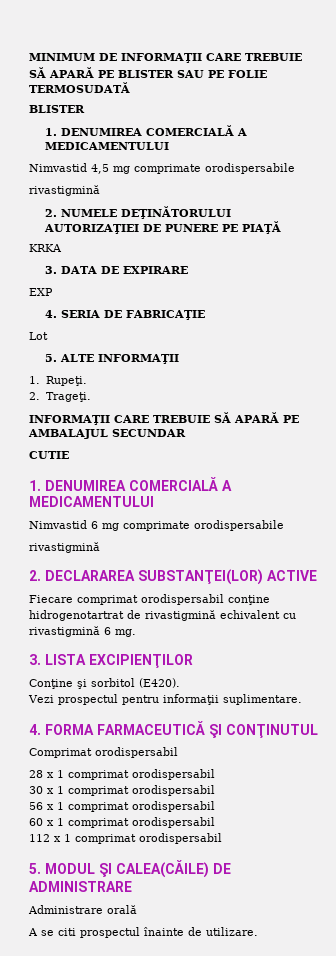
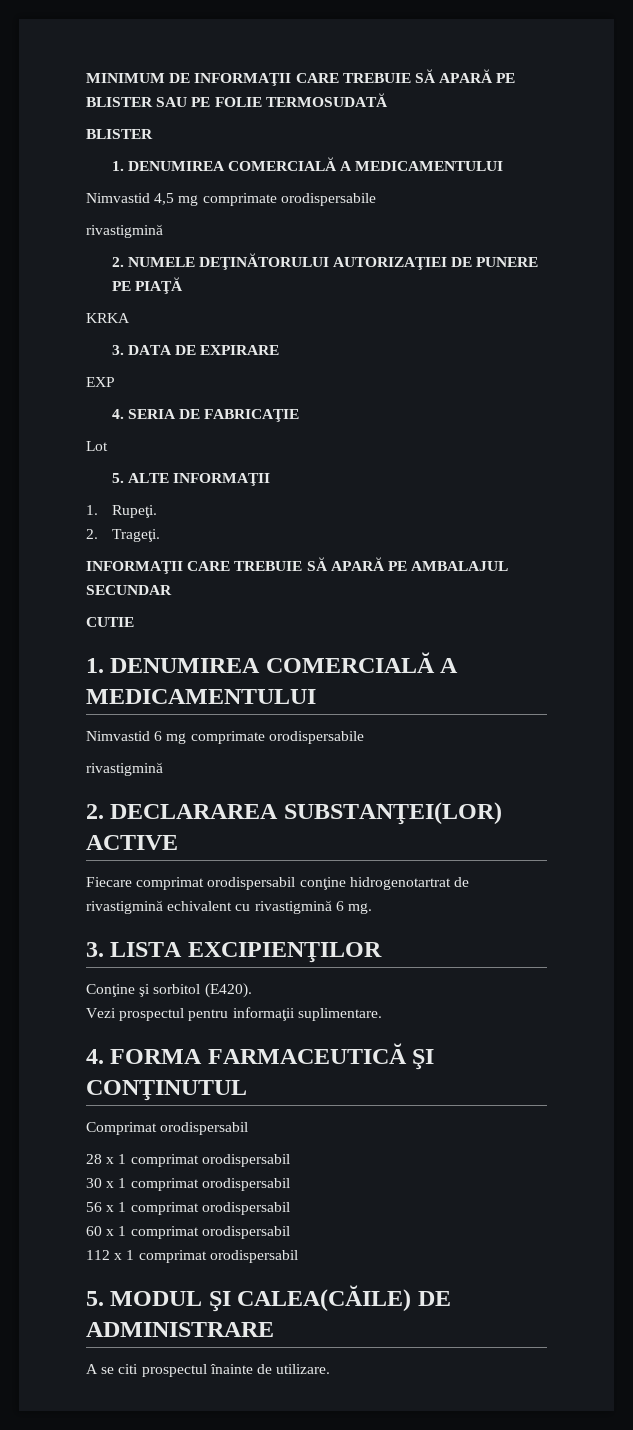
[28,905,137,914] // Administrare orală -> (274, 1329) none

